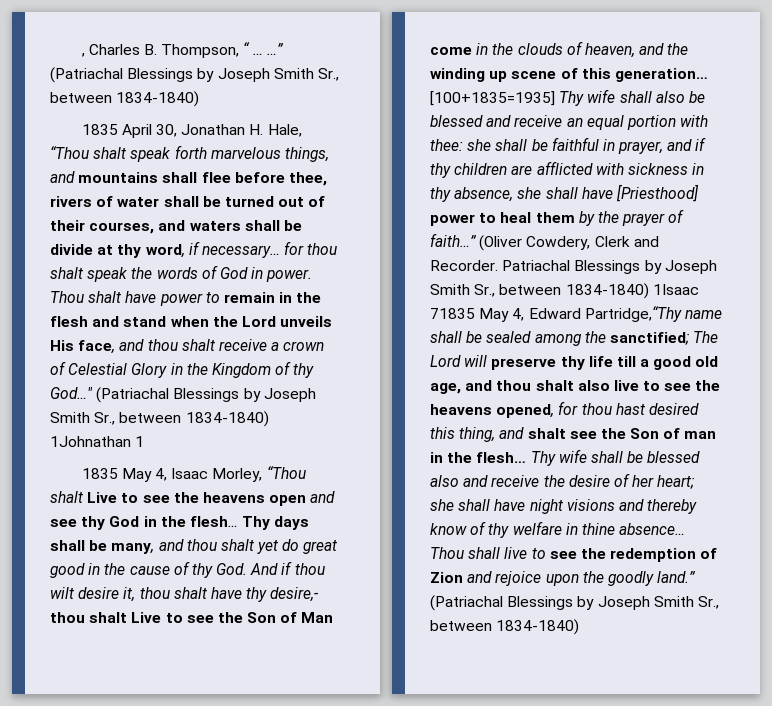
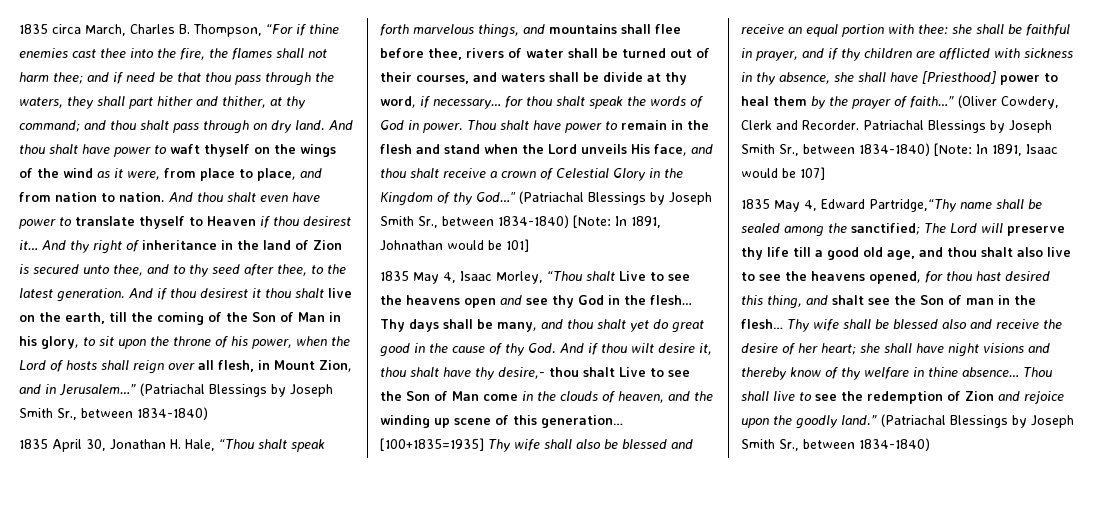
[80,42,283,58] , Charles B. Thompson, “ … …” -> [19,24,339,37] [19,48,327,60] [19,72,334,86] [19,96,306,109] [19,120,353,134] [19,144,336,157] [19,168,322,181] [19,192,320,203] [19,216,351,229] [19,240,342,254] [19,264,346,277] [19,288,352,302] [19,312,341,325] [19,336,350,349] [19,360,352,374] [19,384,136,396] 1835 circa March, Charles B. Thompson, “For if thine enemies cast thee into the fire, the flames shall not harm thee; and if need be that thou pass through the waters, they shall part hither and thither, at thy command; and thou shalt pass through on dry land. And thou shalt have power to waft thyself on the wings of the wind as it were, from place to place, and from nation to nation. And thou shalt even have power to translate thyself to Heaven if thou desirest it… And thy right of inheritance in the land of Zion is secured unto thee, and to thy seed after thee, to the latest generation. And if thou desirest it thou shalt live on the earth, till the coming of the Son of Man in his glory, to sit upon the throne of his power, when the Lord of hosts shall reign over all flesh, in Mount Zion, and in Jerusalem…”
[50,436,145,447] 1Johnathan 1 -> [573,215,661,228] [380,239,529,252] [Note: In 1891, Johnathan would be 101]
[652,284,699,295] [430,308,475,319] 1Isaac 71835 -> [934,143,1058,156] [741,167,825,180] [741,199,770,209] [Note: In 1891, Isaac would be 107] // 1835

